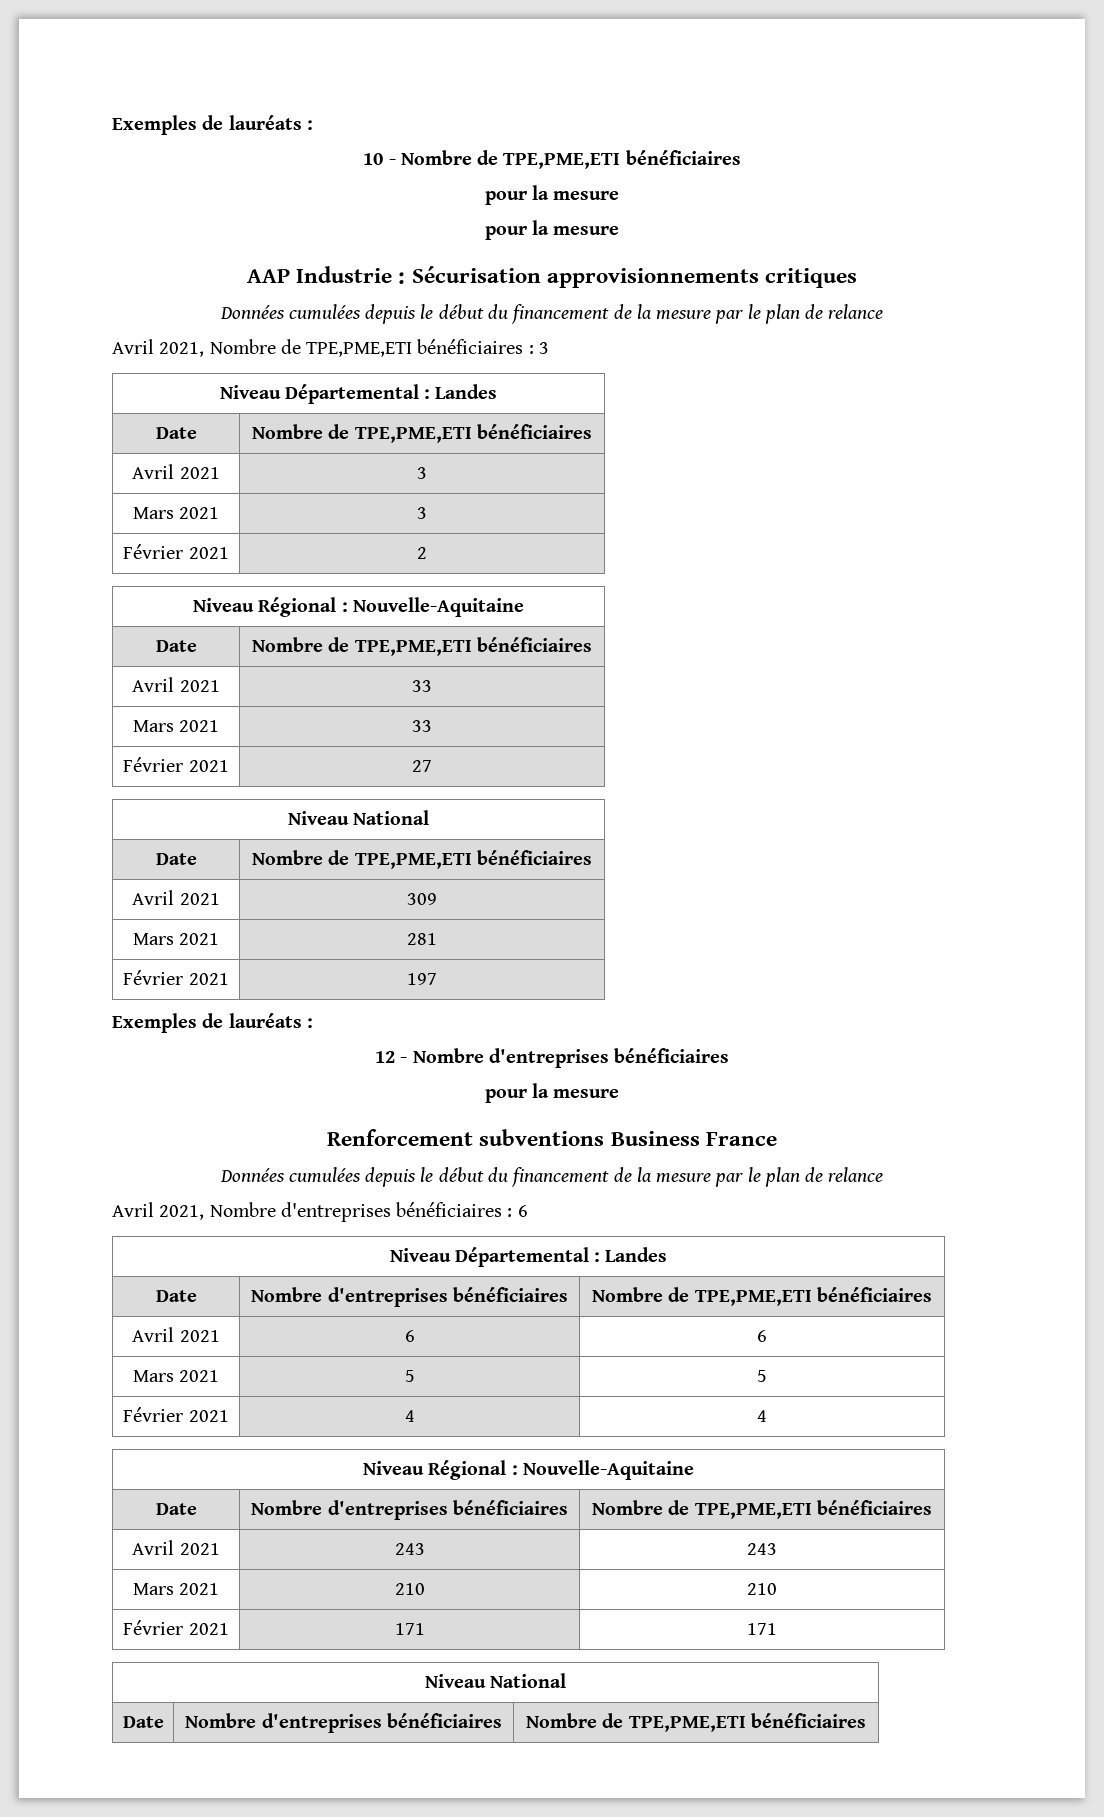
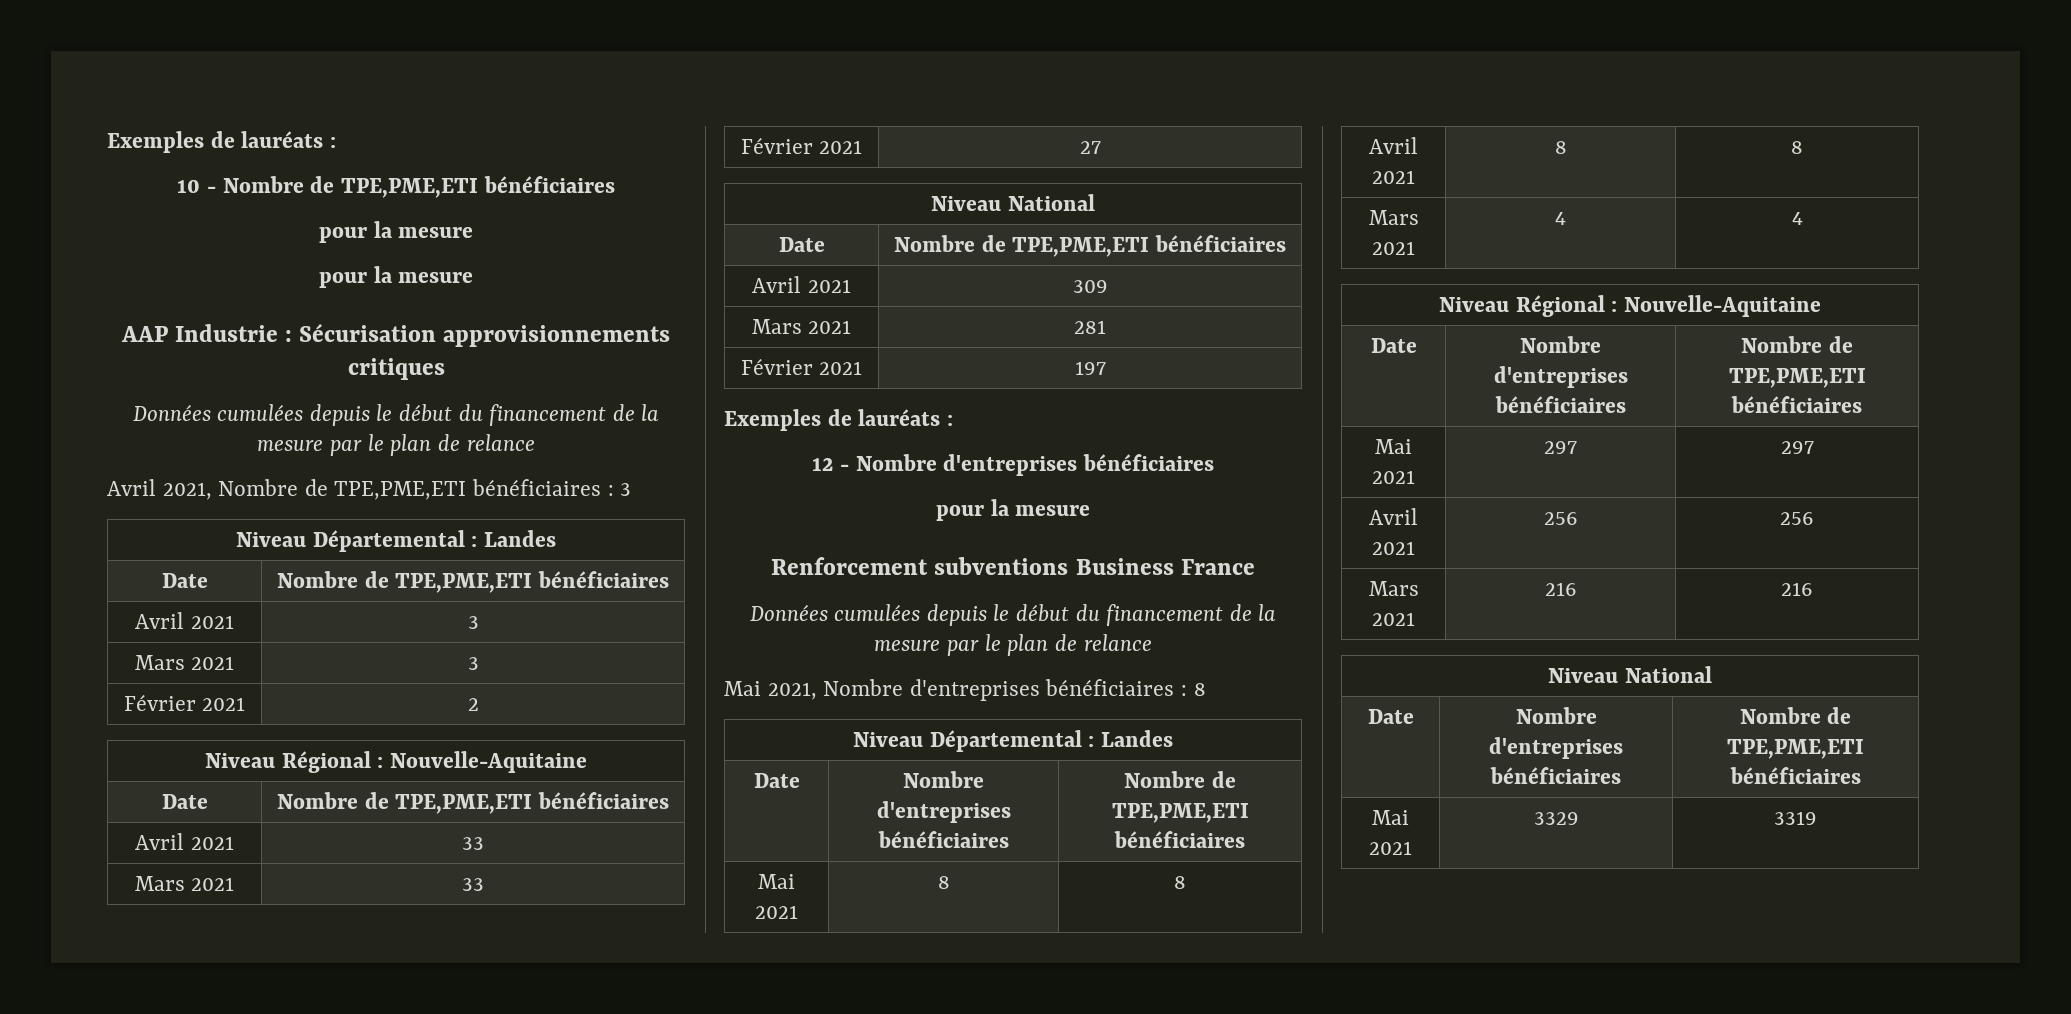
[112,1202,154,1217] Avril -> [724,681,761,696] Mai
[517,1205,528,1217] 6 -> [1193,683,1206,696] 8
[132,1327,220,1342] [404,1330,415,1342] [757,1330,767,1342] [132,1370,220,1382] [404,1370,415,1382] [757,1370,767,1382] [123,1407,229,1422] // Avril 2021 | 6 | 6 // Mars 2021 | 5 | 5 // Février 2021 -> [758,874,795,889] [755,905,798,919] [937,876,950,889] [1174,876,1186,889] [1369,137,1418,154] [1372,170,1415,184] [1554,141,1567,154] [1791,141,1803,154] [1368,210,1419,225] [1372,241,1415,255] // Mai 2021 | 8 | 8 // Avril 2021 | 8 | 8 // Mars 2021
[132,1540,220,1555] [394,1543,425,1555] [747,1543,777,1555] [132,1583,220,1595] [394,1583,425,1595] [747,1583,777,1595] [123,1620,229,1635] [394,1623,425,1635] [747,1623,777,1635] // Avril 2021 | 243 | 243 // Mars 2021 | 210 | 210 // Février 2021 | 171 | 171 -> [1375,439,1412,454] [1372,470,1415,484] [1544,441,1577,454] [1780,441,1814,454] [1369,508,1418,525] [1372,541,1415,555] [1543,512,1578,525] [1780,512,1814,525] [1368,581,1419,596] [1372,612,1415,626] [1544,582,1577,596] [1781,582,1813,596] // Mai 2021 | 297 | 297 // Avril 2021 | 256 | 256 // Mars 2021 | 216 | 216
(866, 1720) none -> [1372,810,1409,825] [1369,841,1412,855] [1533,812,1579,825] [1774,811,1817,825] // Mai 2021 | 3329 | 3319

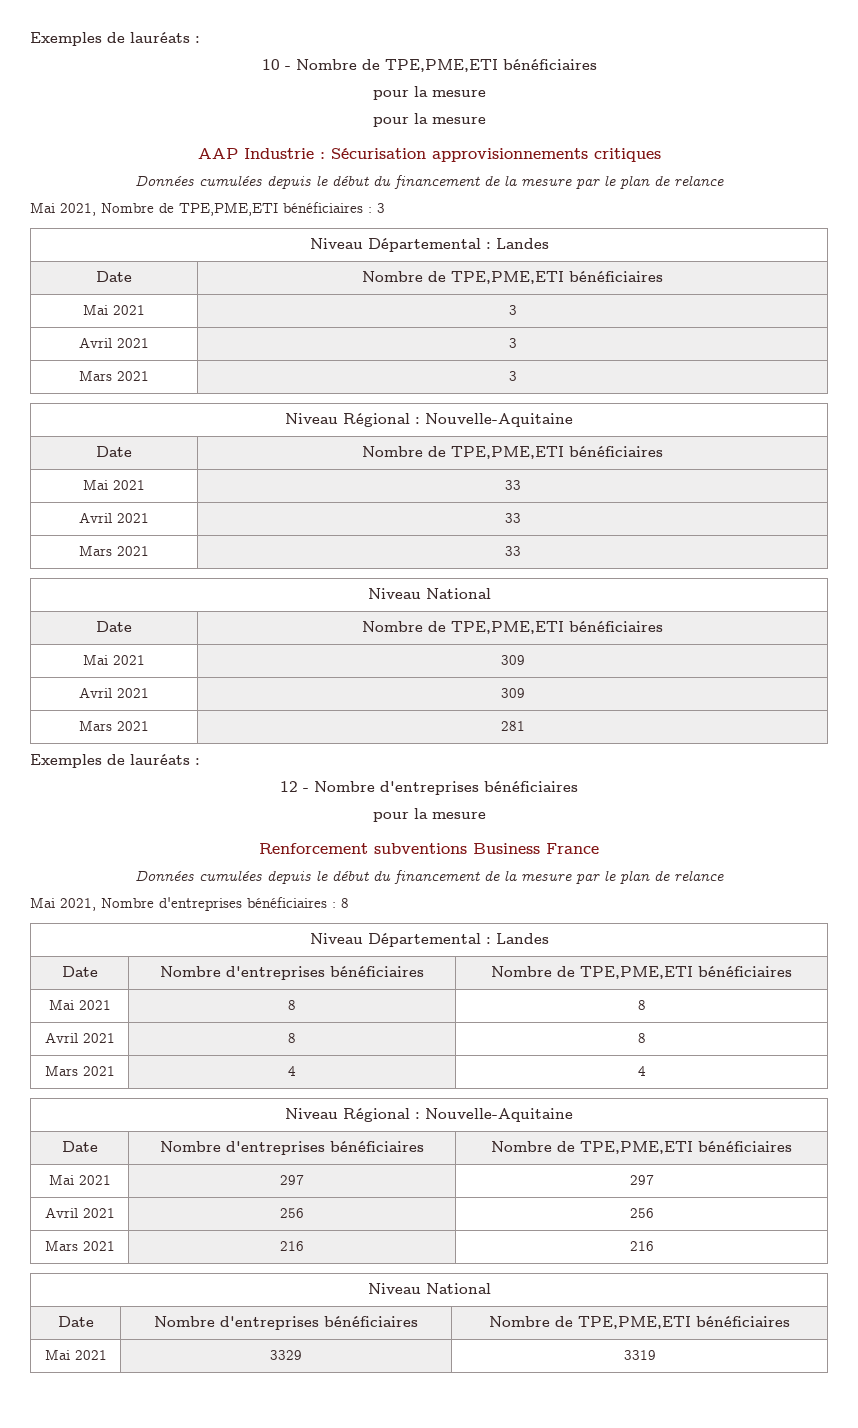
[107,479,156,496] Avril -> [30,202,55,213] Mai
(669, 579) none -> [83,304,145,315] [508,305,517,315] // Mai 2021 | 3
[123,694,246,711] [467,698,479,711] // Février 2021 | 2 -> (517, 376) none
(669, 800) none -> [83,479,145,490] [504,480,521,490] // Mai 2021 | 33
[740,137,863,154] [1079,141,1101,154] // Février 2021 | 27 -> (521, 551) none
(1286, 243) none -> [83,654,145,665] [500,655,525,665] // Mai 2021 | 309
[740,358,863,375] [1074,361,1106,375] // Février 2021 | 197 -> (525, 726) none

